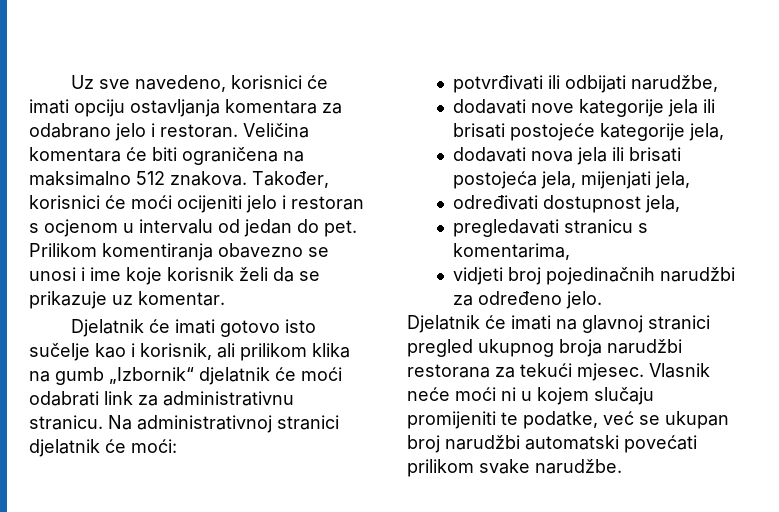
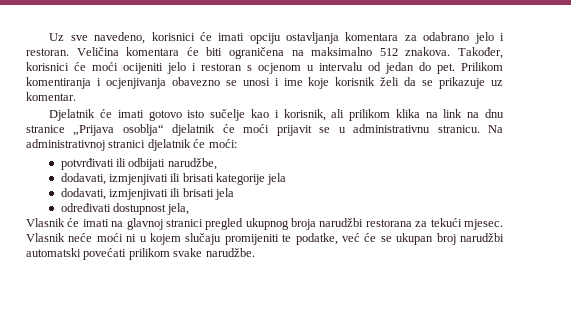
(213, 252) none -> [96,78,166,89] i ocjenjivanja
[55,367,342,385] [29,391,158,406] gumb „Izbornik“ djelatnik će moći odabrati link za -> [443,109,505,118] [26,124,346,136] link na dnu stranice „Prijava osoblja“ djelatnik će moći prijavit se u
[453,99,716,117] [453,123,725,141] [453,147,682,165] [453,171,691,189] [453,195,681,213] [453,219,649,237] [453,243,571,260] [453,267,736,285] [453,291,603,309] [407,315,480,333] dodavati nove kategorije jela ili brisati postojeće kategorije jela, // dodavati nova jela ili brisati postojeća jela, mijenjati jela, // određivati dostupnost jela, // pregledavati stranicu s komentarima, // vidjeti broj pojedinačnih narudžbi za određeno jelo. // Djelatnik -> [60,173,287,185] [60,188,235,200] [60,203,190,215] [26,218,65,227] dodavati, izmjenjivati ili brisati kategorije jela // dodavati, izmjenjivati ili brisati jela // određivati dostupnost jela, // Vlasnik
(634, 418) none -> [364,233,377,242] će

